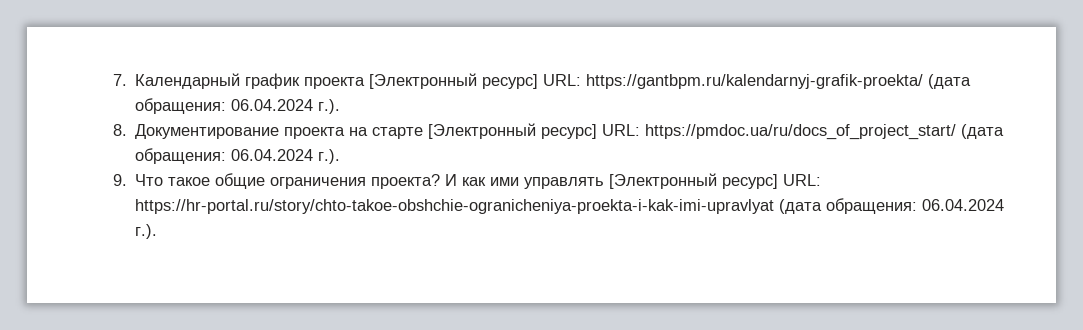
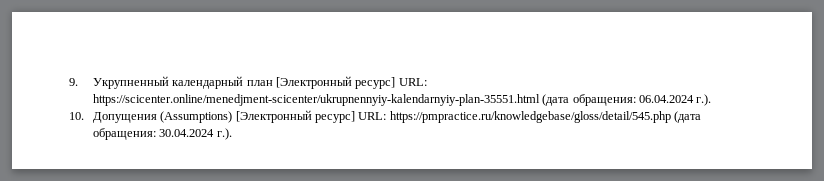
[113,73,972,89] [135,98,341,114] [113,123,1005,140] [135,148,341,164] [113,173,822,189] [135,198,1005,214] [135,224,158,239] 7. Календарный график проекта [Электронный ресурс] URL: https://gantbpm.ru/kalendarnyj-grafik-proekta/ (дата обращения: 06.04.2024 г.). // 8. Документирование проекта на старте [Электронный ресурс] URL: https://pmdoc.ua/ru/docs_of_project_start/ (дата обращения: 06.04.2024 г.). // 9. Что такое общие ограничения проекта? И как ими управлять [Электронный ресурс] URL: https://hr-portal.ru/story/chto-takoe-obshchie-ogranicheniya-proekta-i-kak-imi-upravlyat (дата обращения: 06.04.2024 г.). -> [69,76,427,89] [92,94,712,106] [69,110,702,123] [92,128,232,140] 9. Укрупненный календарный план [Электронный ресурс] URL: https://scicenter.online/menedjment-scicenter/ukrupnennyiy-kalendarnyiy-plan-35551.html (дата обращения: 06.04.2024 г.). // 10. Допущения (Assumptions) [Электронный ресурс] URL: https://pmpractice.ru/knowledgebase/gloss/detail/545.php (дата обращения: 30.04.2024 г.).

